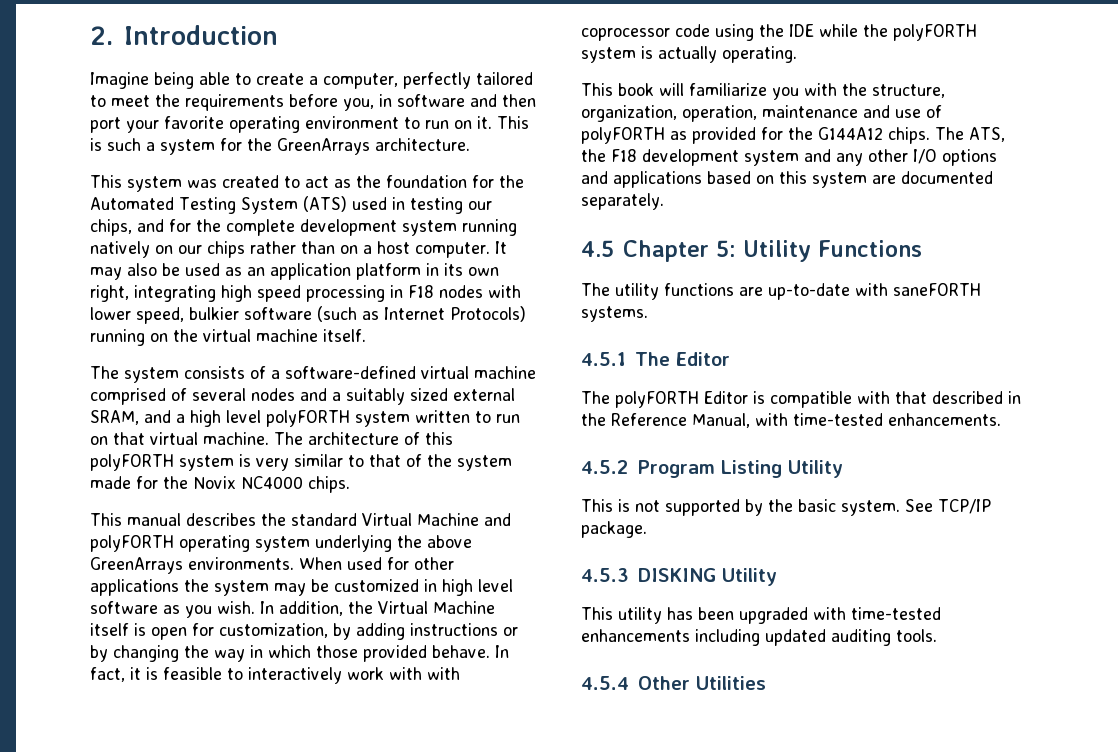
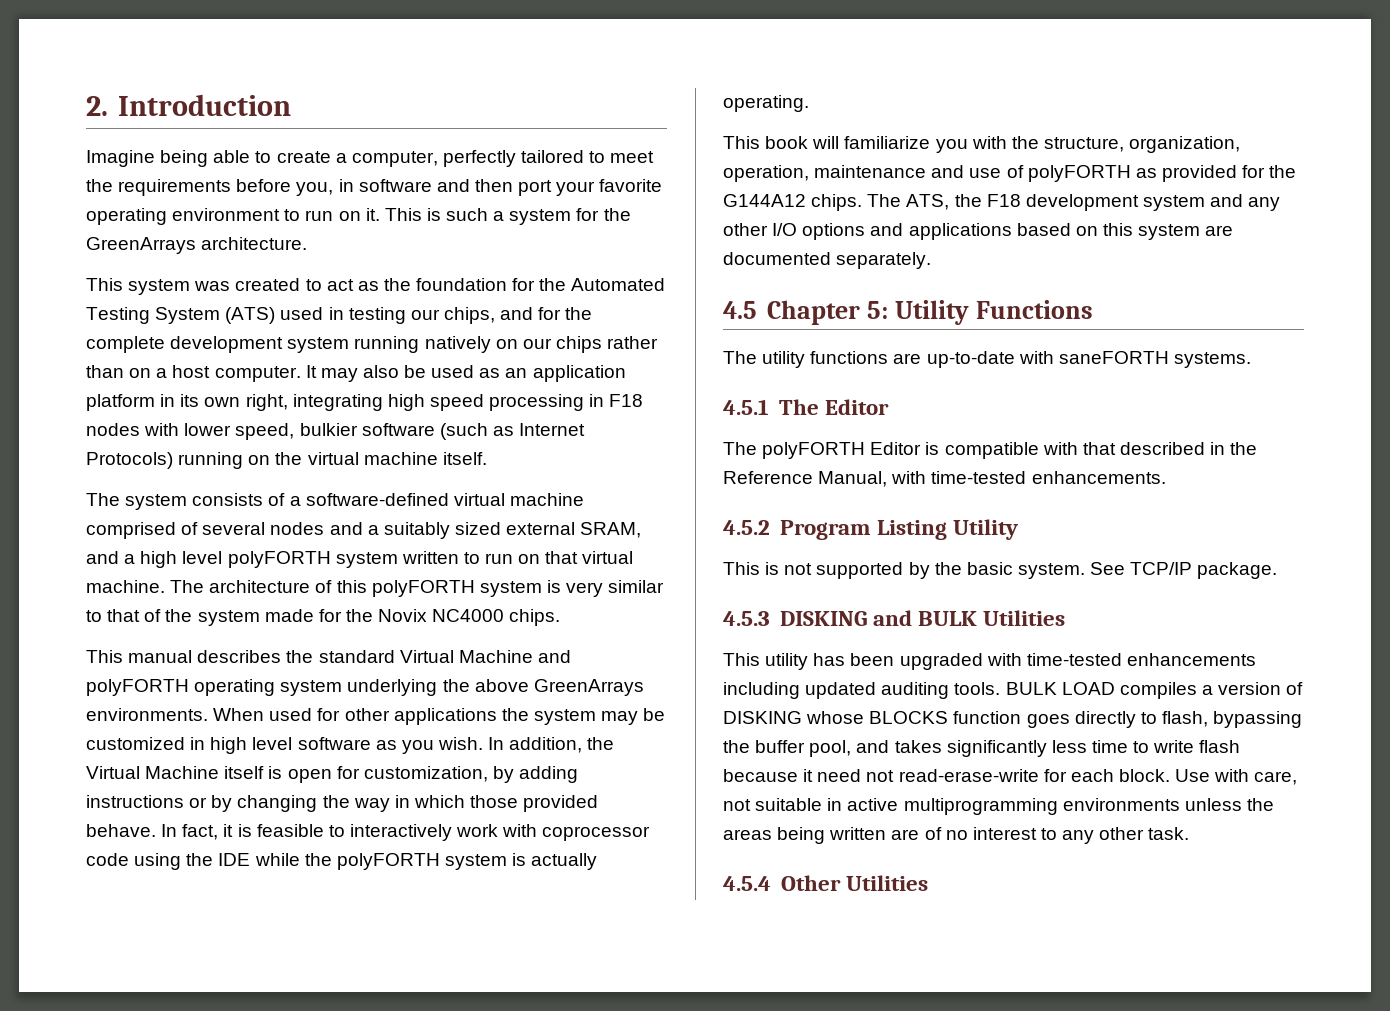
[427,667,460,680] with -> (538, 830) none
[721,568,777,586] Utility -> [872,610,1065,626] and BULK Utilities
(937, 635) none -> [1005,682,1304,699] [723,711,1303,728] [723,740,1241,757] [723,769,1298,785] [723,798,1274,815] [723,827,1190,844] BULK LOAD compiles a version of DISKING whose BLOCKS function goes directly to flash, bypassing the buffer pool, and takes significantly less time to write flash because it need not read-erase-write for each block. Use with care, not suitable in active multiprogramming environments unless the areas being written are of no interest to any other task.

